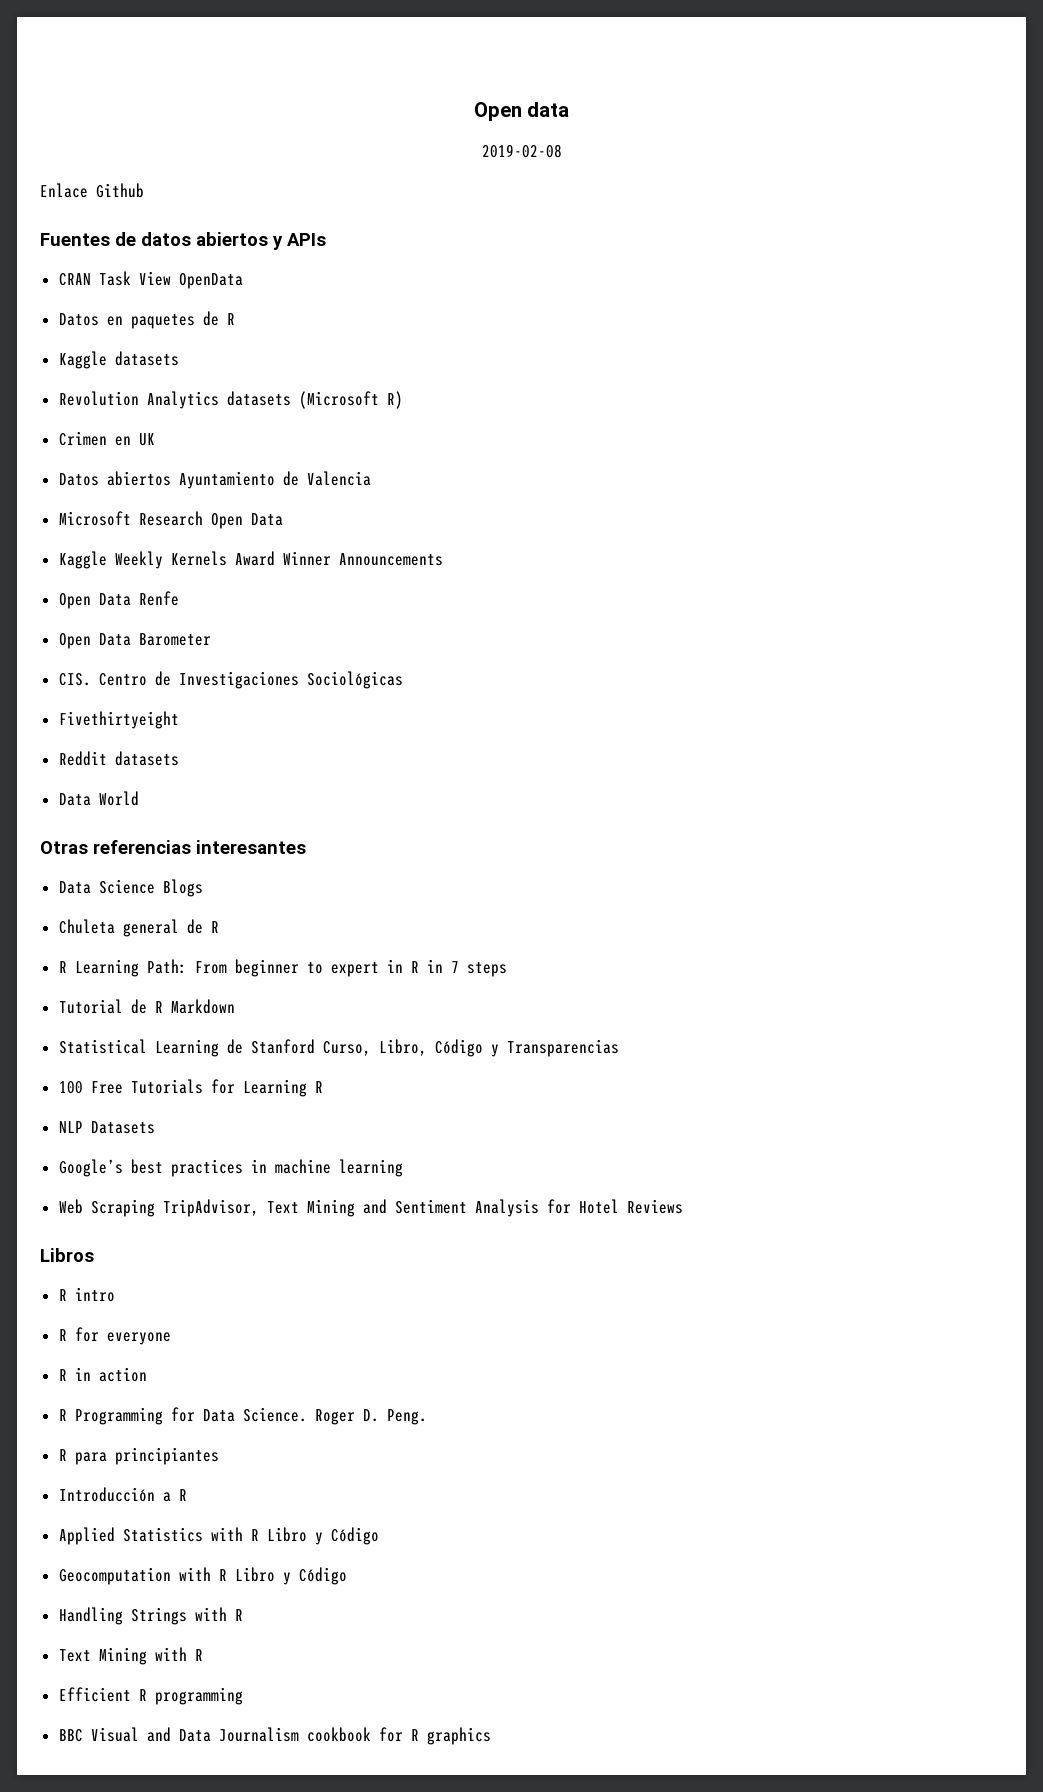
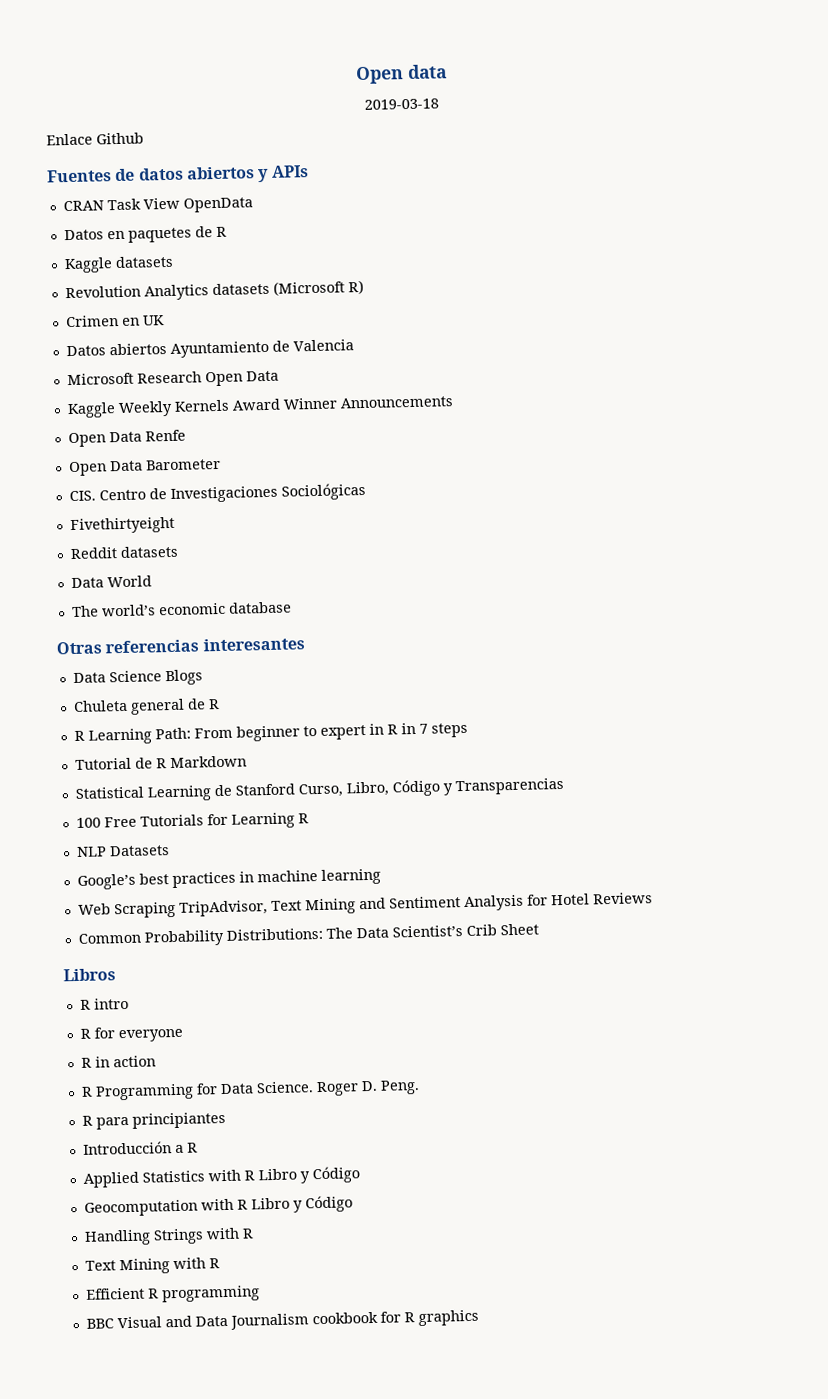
[481,144,562,158] 2019-02-08 -> [364,98,439,110] 2019-03-18
(139, 798) none -> [71,601,292,618] // The world’s economic database
(683, 1206) none -> [77,923,539,947] // Common Probability Distributions: The Data Scientist’s Crib Sheet

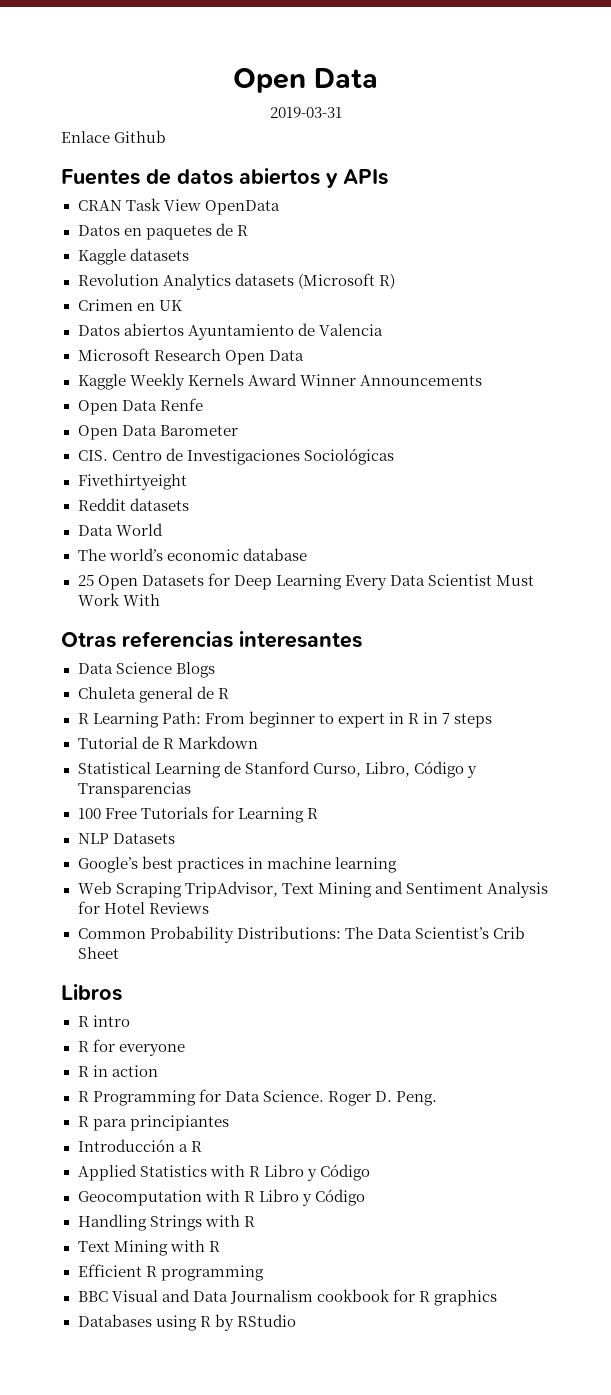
[355,64,447,85] [364,98,439,110] Open data // 2019-03-18 -> [233,68,378,93] [269,107,342,118] Open Data // 2019-03-31
(292, 607) none -> [77,573,534,590] [77,593,160,606] // 25 Open Datasets for Deep Learning Every Data Scientist Must Work With
(479, 1318) none -> [77,1314,296,1331] // Databases using R by RStudio

